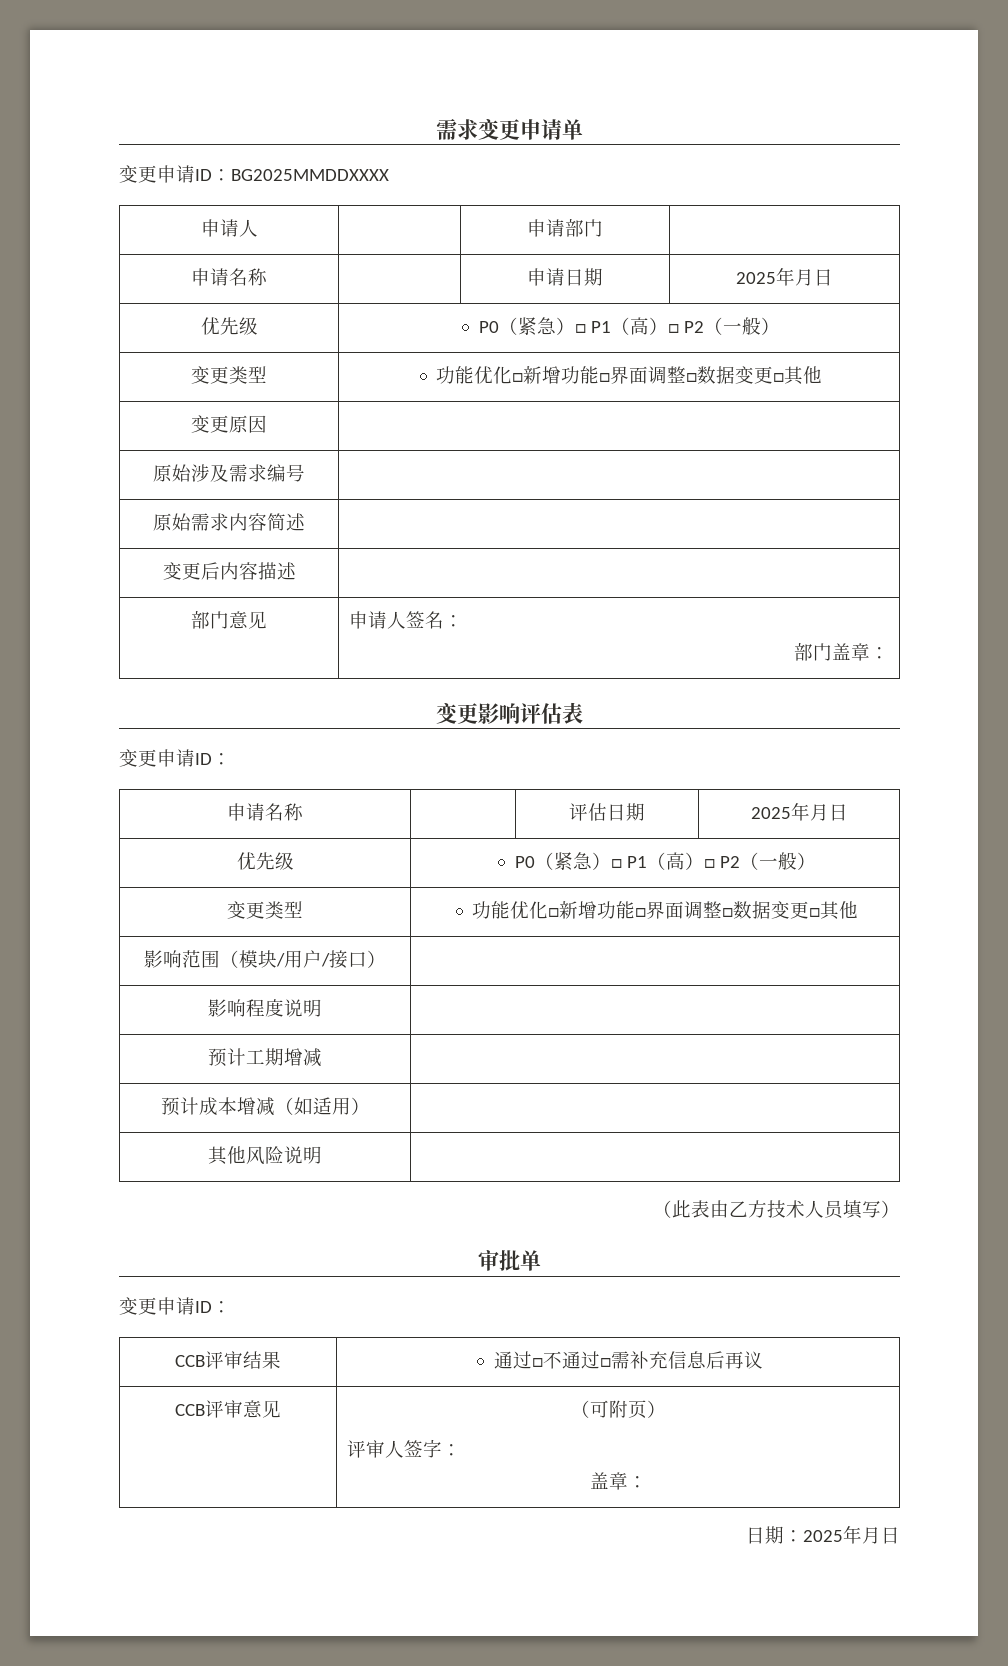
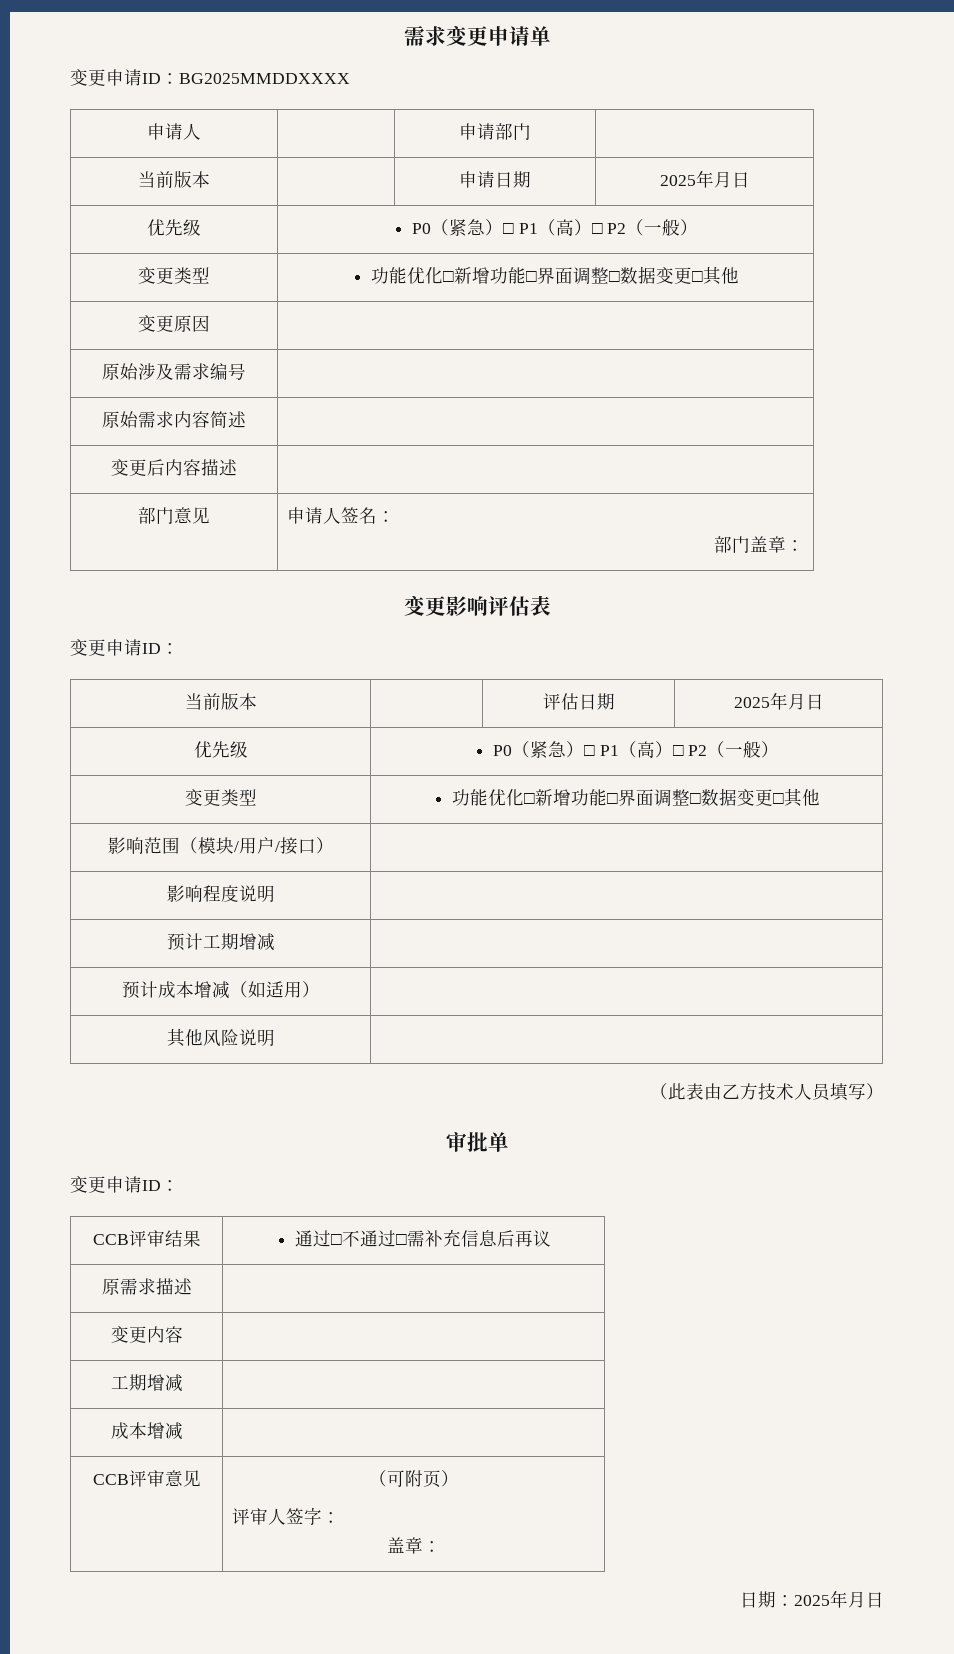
[191,268,267,286] 申请名称 -> [138,170,210,188] 当前版本
[227,803,303,821] 申请名称 -> [184,692,257,710] 当前版本
(763, 1360) none -> [101,1278,192,1295] [110,1326,183,1343] [110,1374,183,1392] [110,1422,183,1440] // 原需求描述 | // 变更内容 | // 工期增减 | // 成本增减 |

